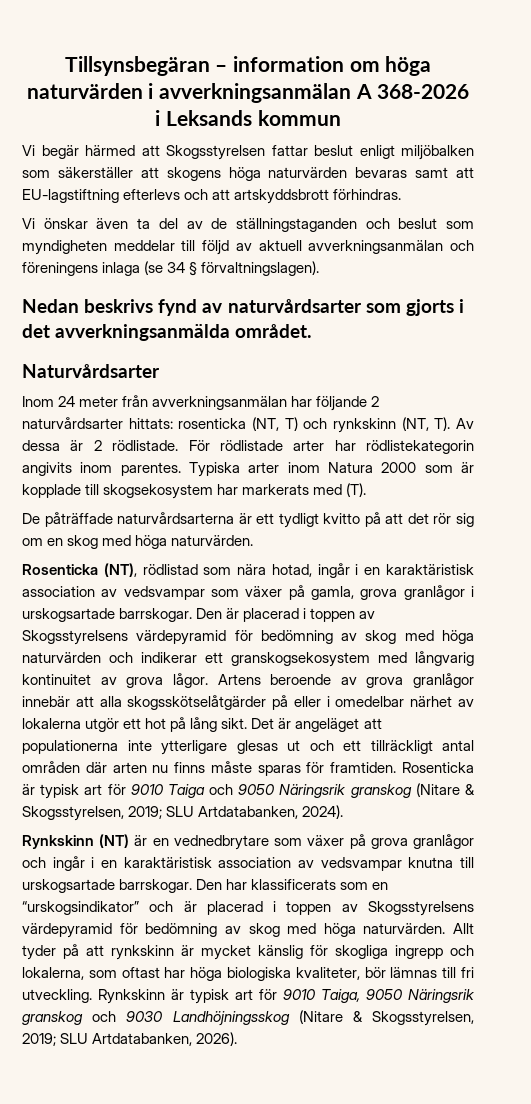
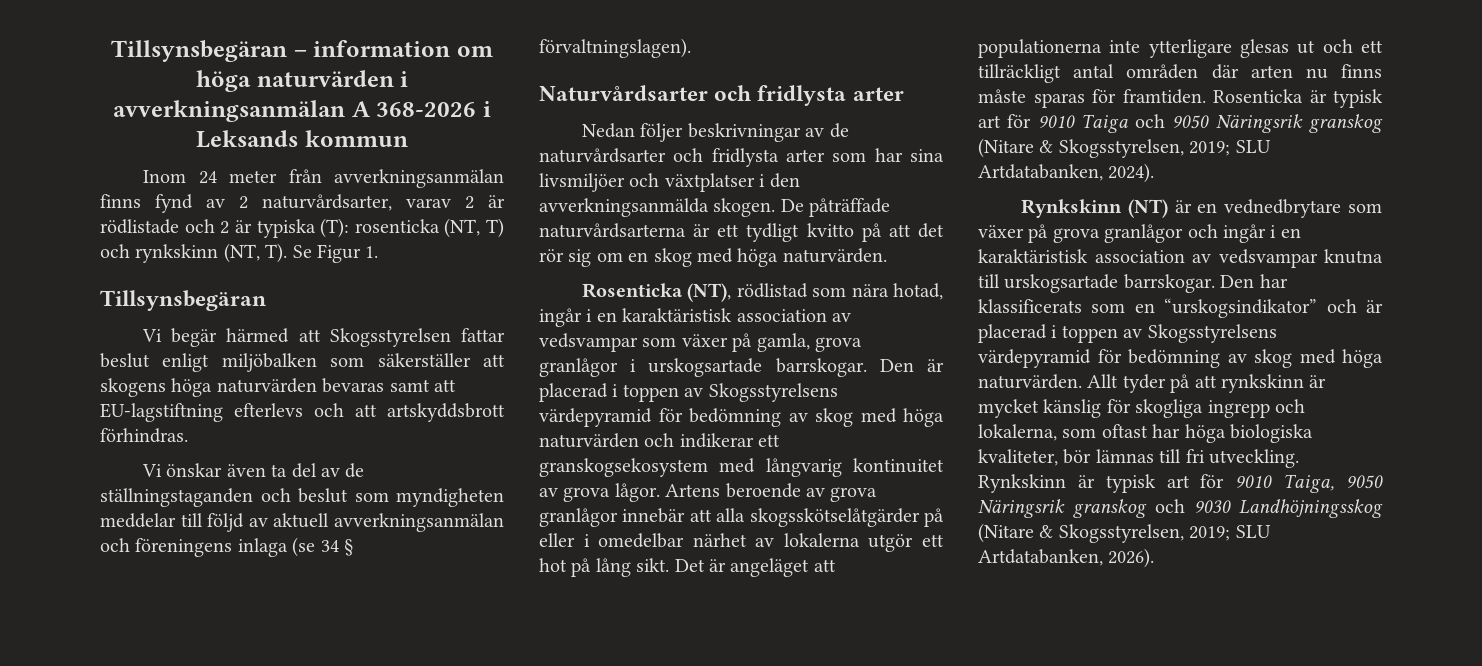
(341, 118) none -> [142,169,504,188] [100,194,505,213] [100,218,504,238] [100,243,379,263] [100,290,266,311] // Inom 24 meter från avverkningsanmälan finns fynd av 2 naturvårdsarter, varav 2 är rödlistade och 2 är typiska (T): rosenticka (NT, T) och rynkskinn (NT, T). Se Figur 1. // Tillsynsbegäran
[22,299,464,316] [22,324,313,341] [22,364,160,378] [22,395,380,411] [22,417,475,433] [22,440,474,454] [22,462,474,477] [22,483,367,499] Nedan beskrivs fynd av naturvårdsarter som gjorts i det avverkningsanmälda området. // Naturvårdsarter // Inom 24 meter från avverkningsanmälan har följande 2 naturvårdsarter hittats: rosenticka (NT, T) och rynkskinn (NT, T). Av dessa är 2 rödlistade. För rödlistade arter har rödlistekategorin angivits inom parentes. Typiska arter inom Natura 2000 som är kopplade till skogsekosystem har markerats med (T). // -> [539,85,904,106] [581,123,849,142] [539,148,944,167] [539,173,800,192] [539,198,776,217] Naturvårdsarter och fridlysta arter // Nedan följer beskrivningar av de naturvårdsarter och fridlysta arter som har sina livsmiljöer och växtplatser i den avverkningsanmälda skogen.

